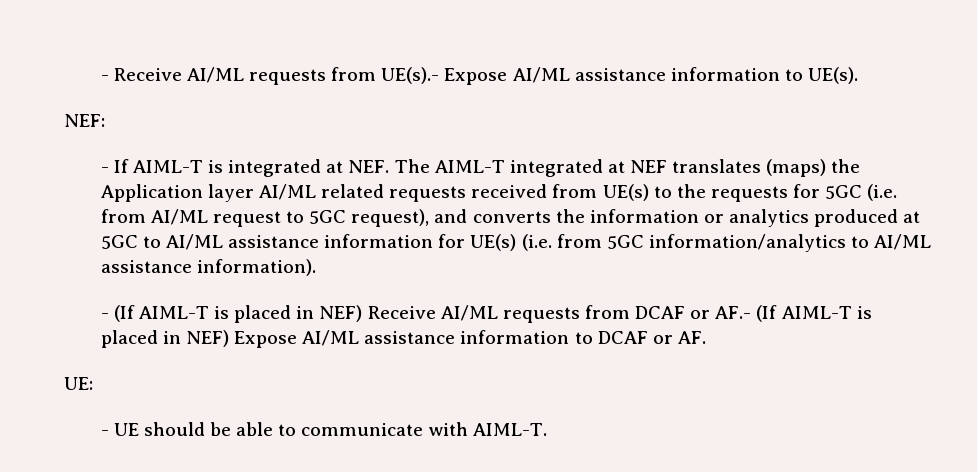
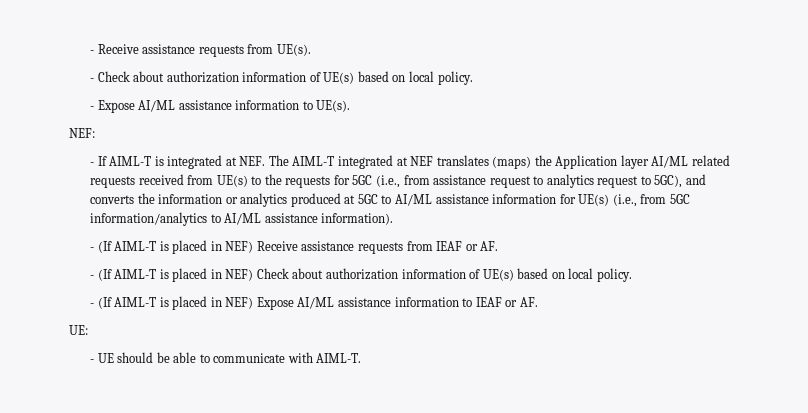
[186,67,440,85] AI/ML requests from UE(s).- -> [142,44,311,57] [90,71,473,85] [90,106,95,110] assistance requests from UE(s). // - Check about authorization information of UE(s) based on local policy. // -
[867,184,898,201] [100,209,430,227] (i.e. from AI/ML request to 5GC request), -> [375,174,683,188] (i.e., from assistance request to analytics request to 5GC),
[521,234,552,251] (i.e. -> [612,194,637,207] (i.e.,
[440,305,752,323] AI/ML requests from DCAF or AF.- -> [301,241,499,254] [90,268,632,282] [90,303,95,307] assistance requests from IEAF or AF. // - (If AIML-T is placed in NEF) Check about authorization information of UE(s) based on local policy. // -
[597,331,648,344] DCAF -> [475,297,502,307] IEAF

